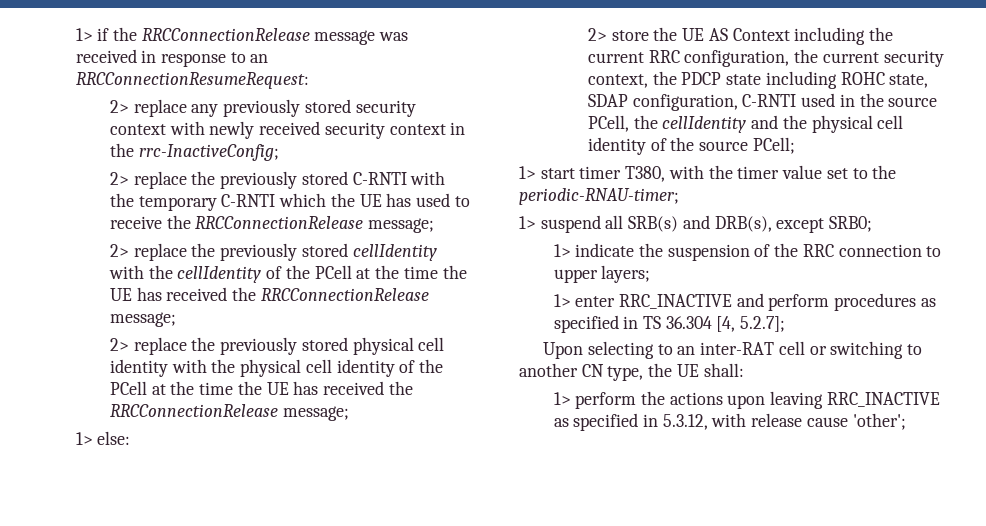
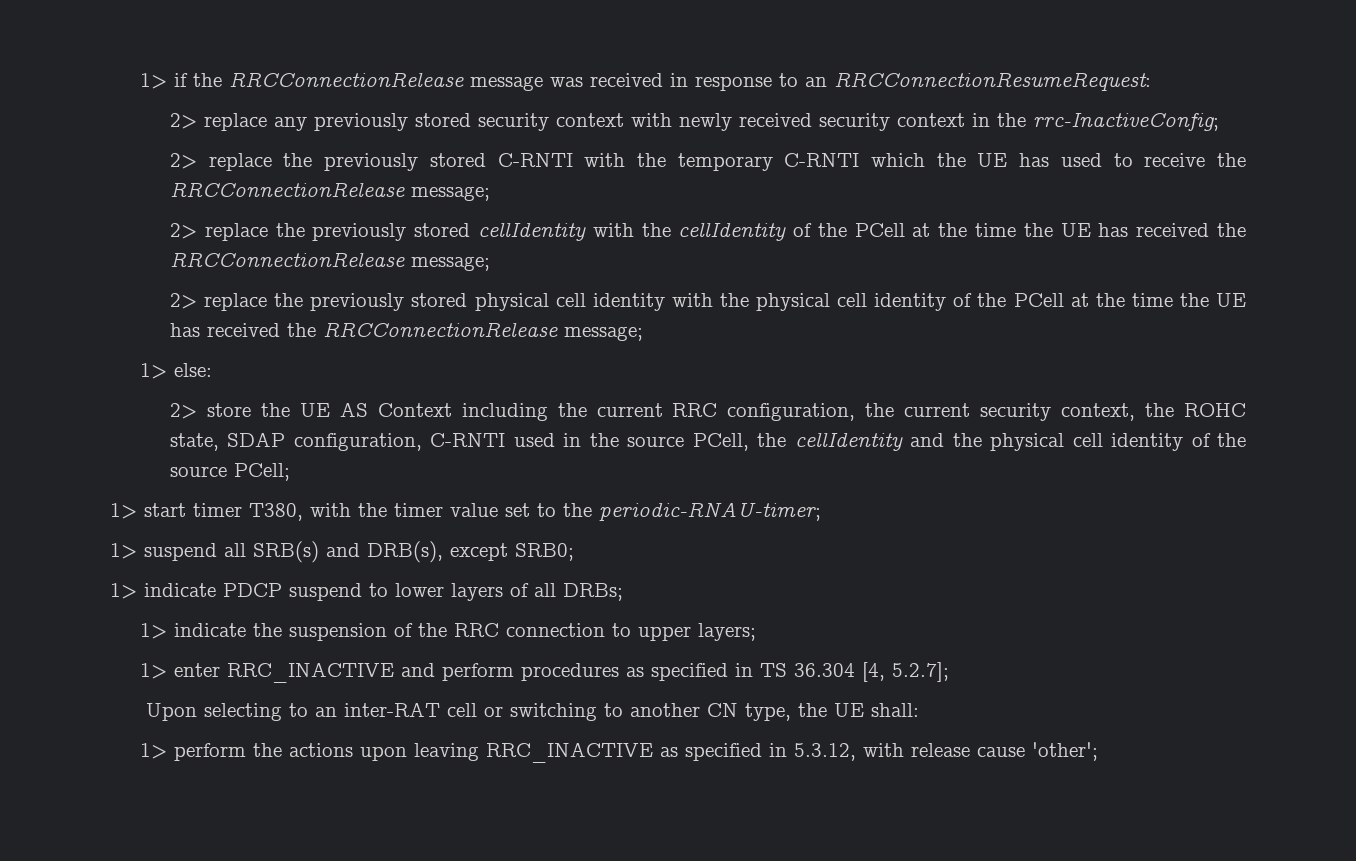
[681,71,837,89] PDCP state including -> (1175, 410) none
(873, 224) none -> [110,583,623,601] // 1> indicate PDCP suspend to lower layers of all DRBs;

